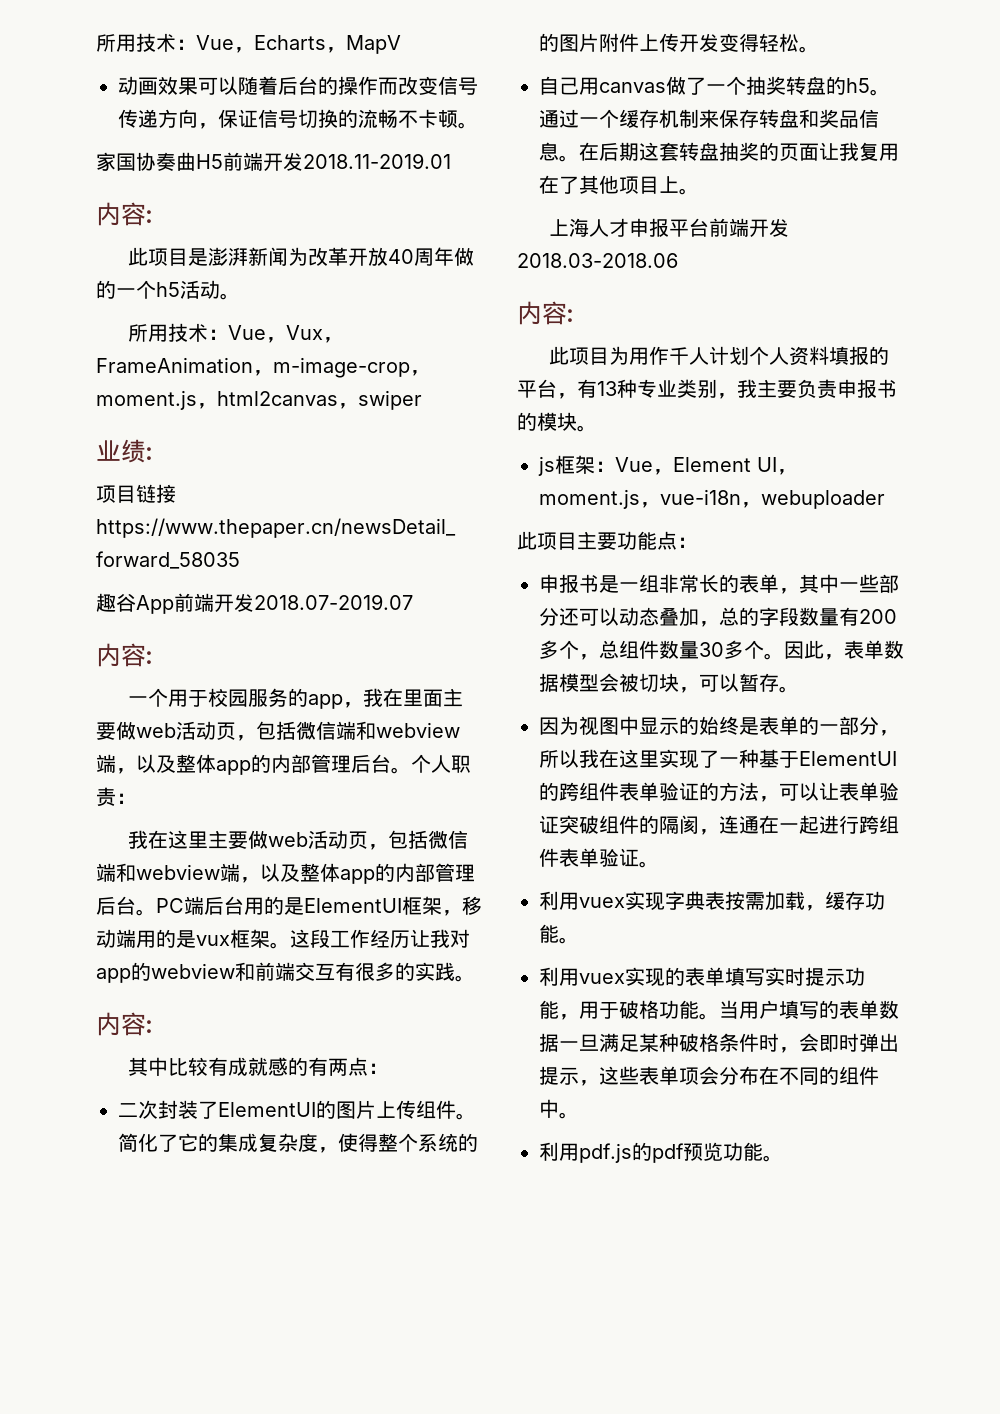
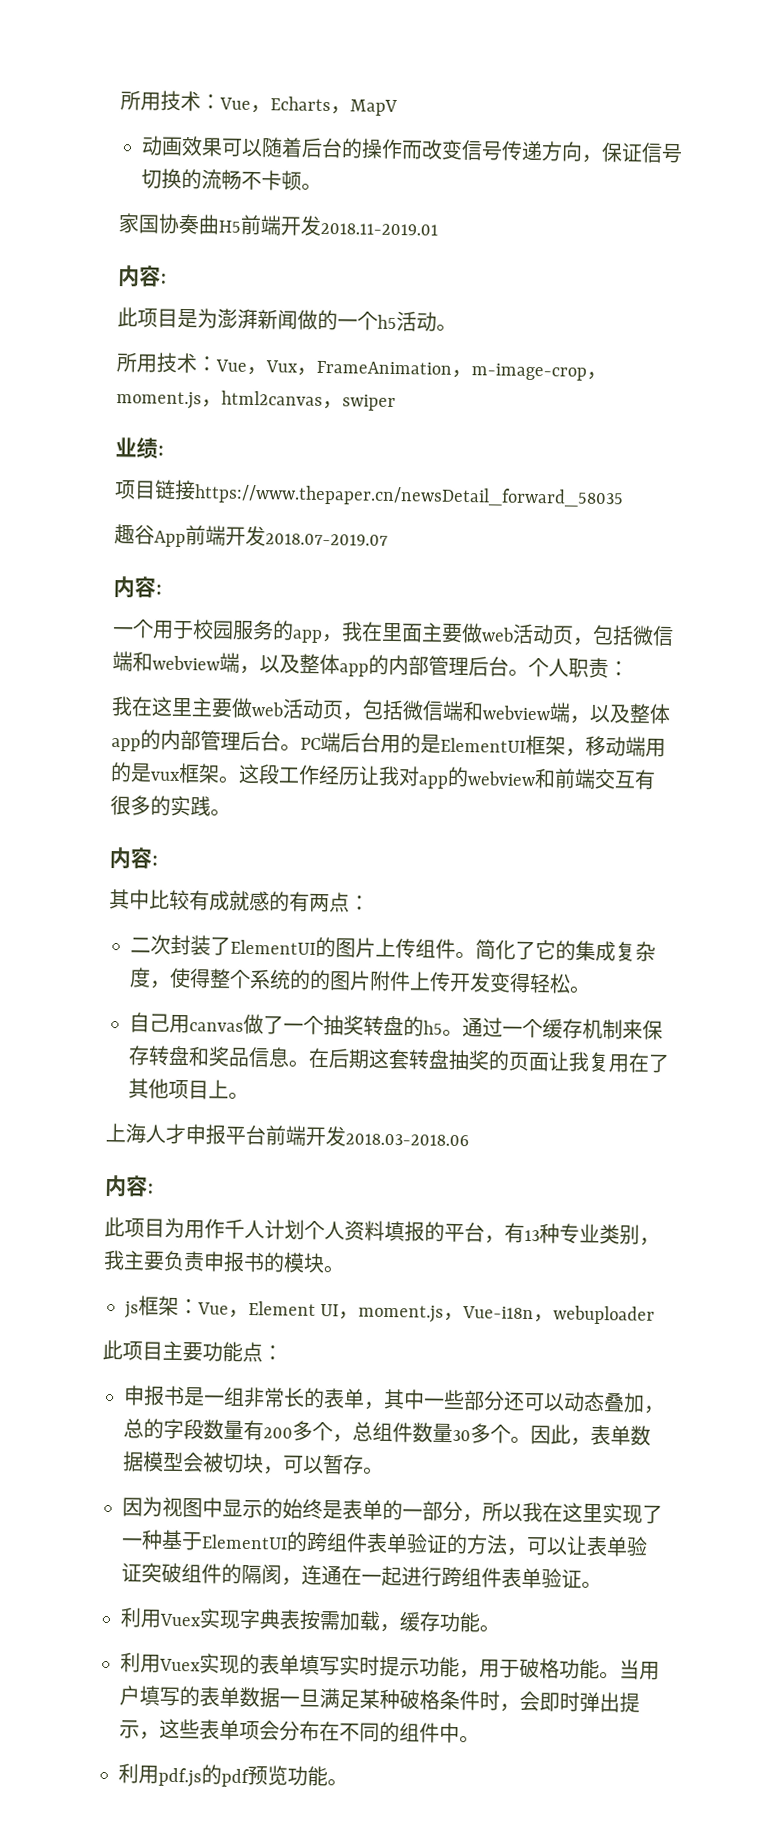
(209, 257) none -> [197,308,218,329] 为
[288,247,455,266] 为改革开放40周年 -> (298, 319) none
[660,489,741,505] vue-i18n -> [462,1306,535,1320] Vue-i18n
[579,897,625,908] vuex -> [159,1613,201,1627] Vuex
[579,973,625,984] vuex -> [159,1658,201,1672] Vuex

